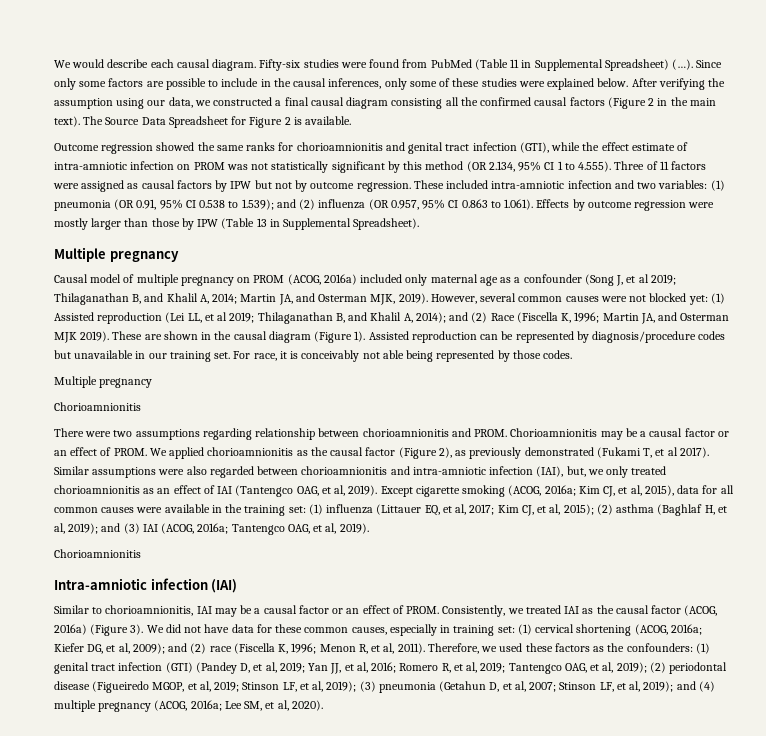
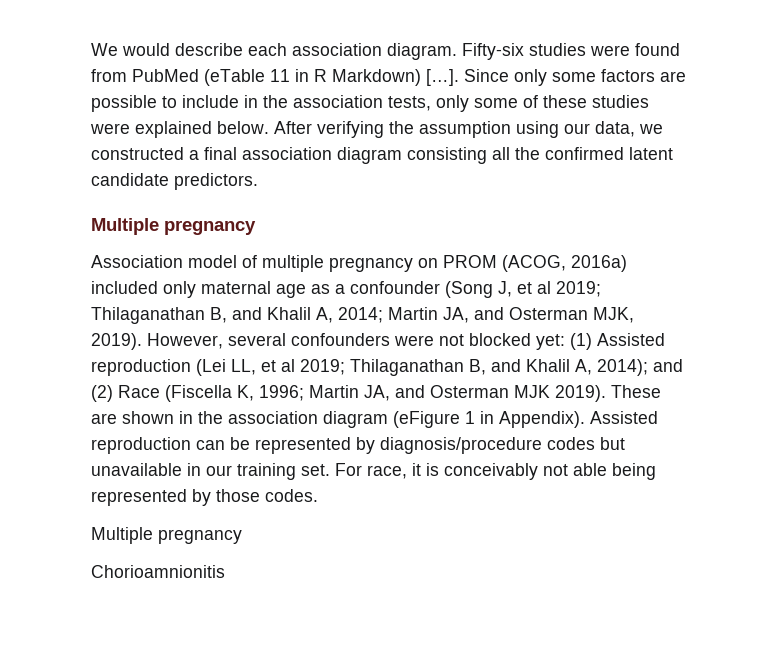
[176,59,210,68] causal -> [292,43,382,56] association
[474,59,508,70] (Table -> [204,69,265,86] (eTable
[534,59,694,71] Supplemental Spreadsheet) (…). -> [314,69,459,86] R Markdown) […].
[293,78,382,89] causal inferences, -> [293,95,431,111] association tests,
[310,97,344,106] causal -> [242,147,332,160] association
[534,97,716,109] [54,116,352,128] [54,142,689,154] [54,161,707,173] [53,180,725,192] [54,199,715,211] [54,218,420,230] [54,247,179,262] [54,274,88,283] causal factors (Figure 2 in the main text). The Source Data Spreadsheet for Figure 2 is available. // Outcome regression showed the same ranks for chorioamnionitis and genital tract infection (GTI), while the effect estimate of intra-amniotic infection on PROM was not statistically significant by this method (OR 2.134, 95% CI 1 to 4.555). Three of 11 factors were assigned as causal factors by IPW but not by outcome regression. These included intra-amniotic infection and two variables: (1) pneumonia (OR 0.91, 95% CI 0.538 to 1.539); and (2) influenza (OR 0.957, 95% CI 0.863 to 1.061). Effects by outcome regression were mostly larger than those by IPW (Table 13 in Supplemental Spreadsheet). // Multiple pregnancy // Causal -> [629,147,673,160] [91,173,258,190] [91,218,256,235] [91,255,183,268] latent candidate predictors. // Multiple pregnancy // Association
[518,296,599,302] common causes -> [291,333,390,346] confounders
[233,331,366,343] causal diagram (Figure 1). -> [228,411,585,428] association diagram (eFigure 1 in Appendix).
[54,428,729,440] [54,447,709,459] [54,466,667,478] [54,485,734,497] [54,504,727,516] [54,523,369,535] [54,549,141,558] [54,578,238,593] [54,605,718,617] [54,624,702,636] [54,643,710,654] [54,662,728,674] [54,681,715,693] [54,700,323,712] // There were two assumptions regarding relationship between chorioamnionitis and PROM. Chorioamnionitis may be a causal factor or an effect of PROM. We applied chorioamnionitis as the causal factor (Figure 2), as previously demonstrated (Fukami T, et al 2017). Similar assumptions were also regarded between chorioamnionitis and intra-amniotic infection (IAI), but, we only treated chorioamnionitis as an effect of IAI (Tantengco OAG, et al, 2019). Except cigarette smoking (ACOG, 2016a; Kim CJ, et al, 2015), data for all common causes were available in the training set: (1) influenza (Littauer EQ, et al, 2017; Kim CJ, et al, 2015); (2) asthma (Baghlaf H, et al, 2019); and (3) IAI (ACOG, 2016a; Tantengco OAG, et al, 2019). // Chorioamnionitis // Intra-amniotic infection (IAI) // Similar to chorioamnionitis, IAI may be a causal factor or an effect of PROM. Consistently, we treated IAI as the causal factor (ACOG, 2016a) (Figure 3). We did not have data for these common causes, especially in training set: (1) cervical shortening (ACOG, 2016a; Kiefer DG, et al, 2009); and (2) race (Fiscella K, 1996; Menon R, et al, 2011). Therefore, we used these factors as the confounders: (1) genital tract infection (GTI) (Pandey D, et al, 2019; Yan JJ, et al, 2016; Romero R, et al, 2019; Tantengco OAG, et al, 2019); (2) periodontal disease (Figueiredo MGOP, et al, 2019; Stinson LF, et al, 2019); (3) pneumonia (Getahun D, et al, 2007; Stinson LF, et al, 2019); and (4) multiple pregnancy (ACOG, 2016a; Lee SM, et al, 2020). -> (225, 571) none

